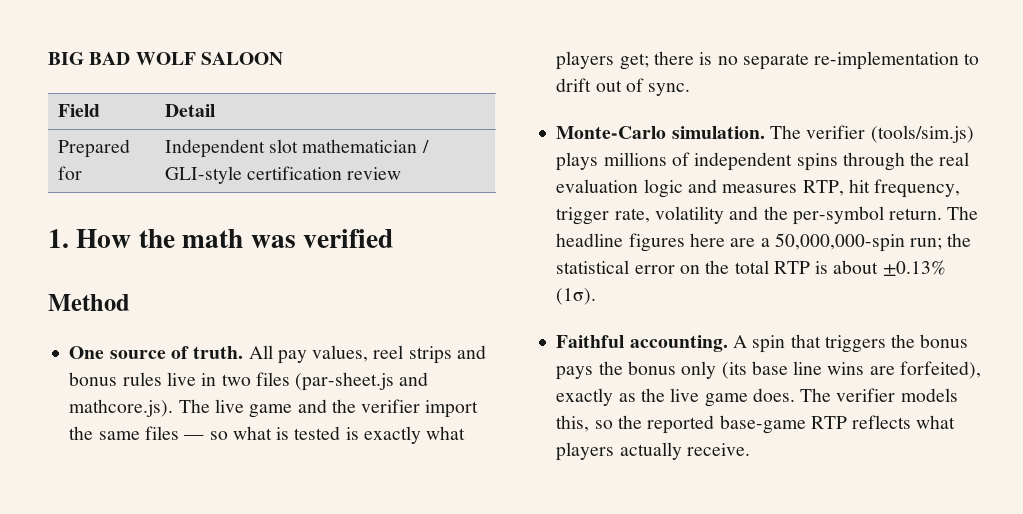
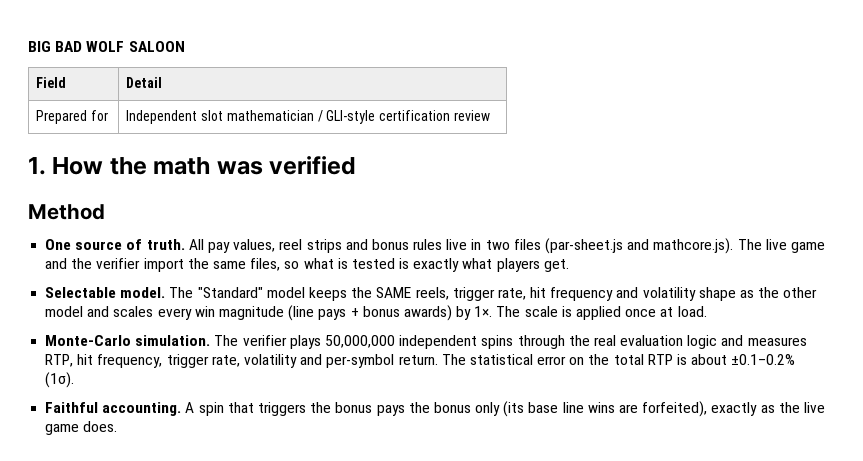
[144,426,205,440] files — -> [250,258,281,271] files,
[619,51,980,70] [556,78,691,96] get; there is no separate re-implementation to drift out of sync. -> [543,259,569,272] [45,287,818,301] [45,305,707,321] get. // Selectable model. The "Standard" model keeps the SAME reels, trigger rate, hit frequency and volatility shape as the other model and scales every win magnitude (line pays + bonus awards) by 1×. The scale is applied once at load.
[870,125,974,143] [556,152,690,171] (tools/sim.js) plays millions of -> [289,335,395,349] plays 50,000,000
[763,206,788,220] the -> (323, 359) none
[556,233,972,252] headline figures here are a 50,000,000-spin run; the -> (466, 359) none
[882,260,946,276] ±0.13% -> [731,354,796,365] ±0.1–0.2%
[800,388,958,402] [556,415,956,434] [556,442,750,461] The verifier models this, so the reported base-game RTP reflects what players actually receive. -> (118, 426) none

